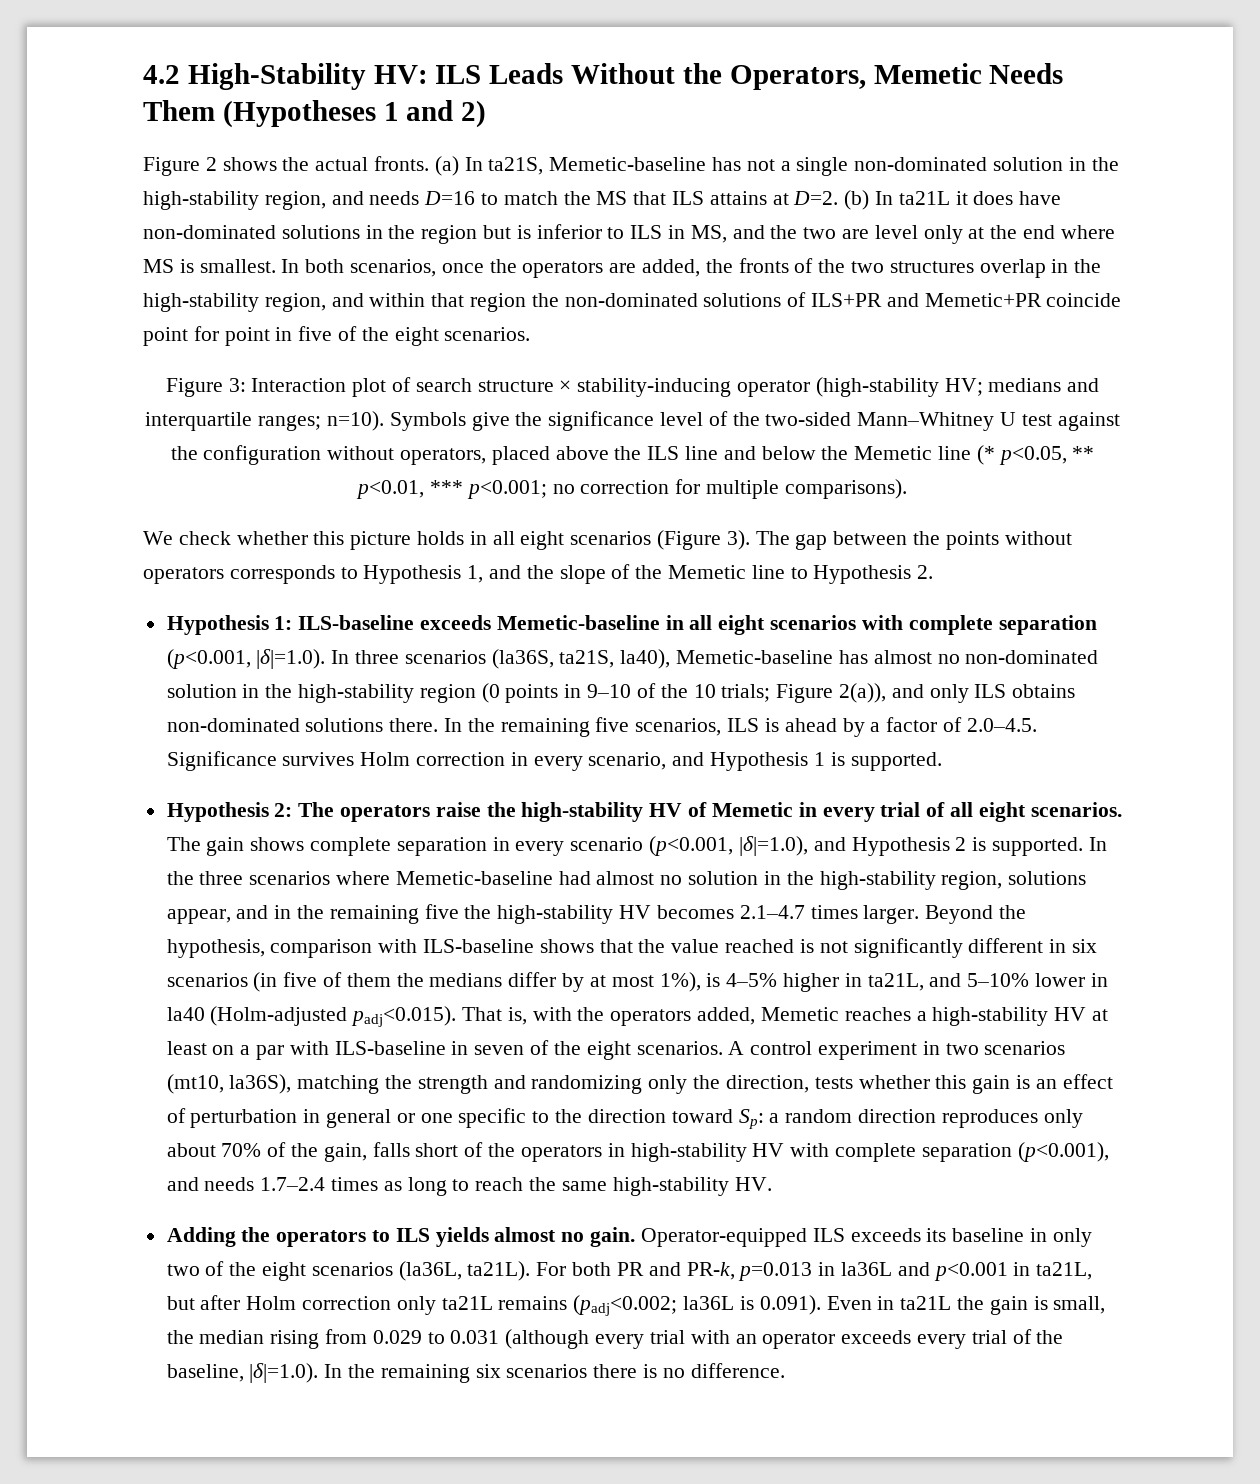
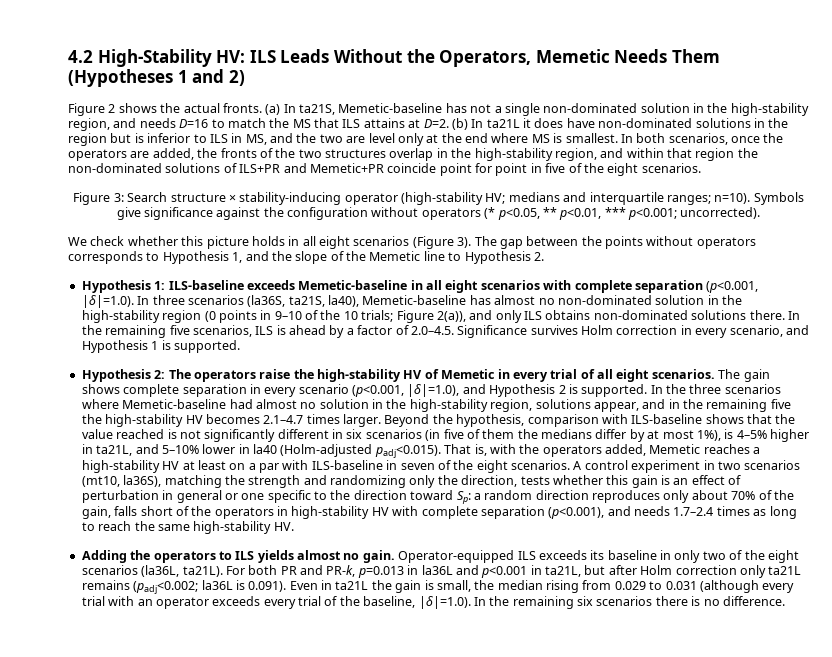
[251,377,472,397] Interaction plot of search -> [127,192,168,202] Search
[515,411,1120,431] [170,445,972,465] the significance level of the two-sided Mann–Whitney U test against the configuration without operators, placed above the ILS line and below the Memetic line -> [143,207,481,220] significance against the configuration without operators
[552,479,907,499] no correction for multiple comparisons). -> [680,207,761,219] uncorrected).

